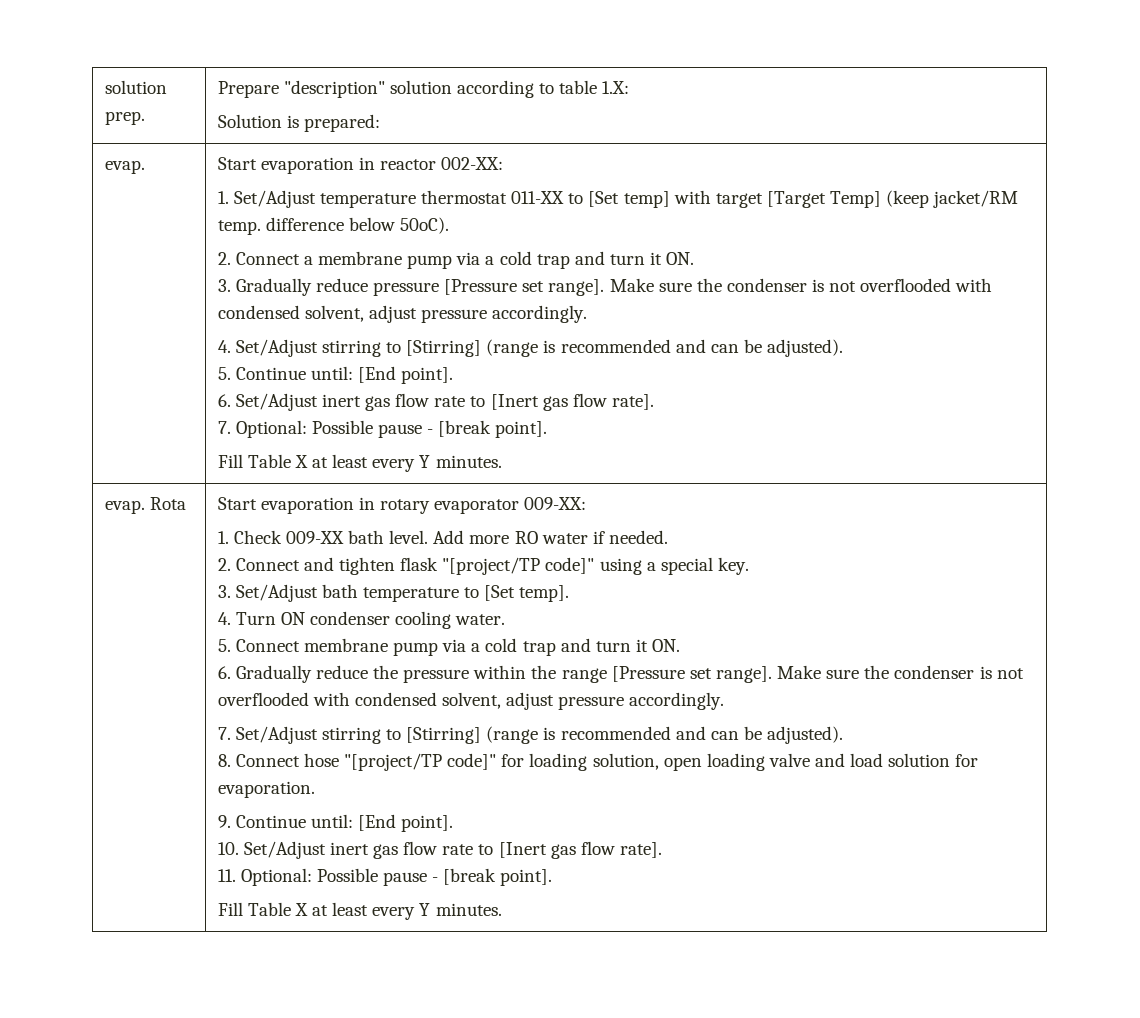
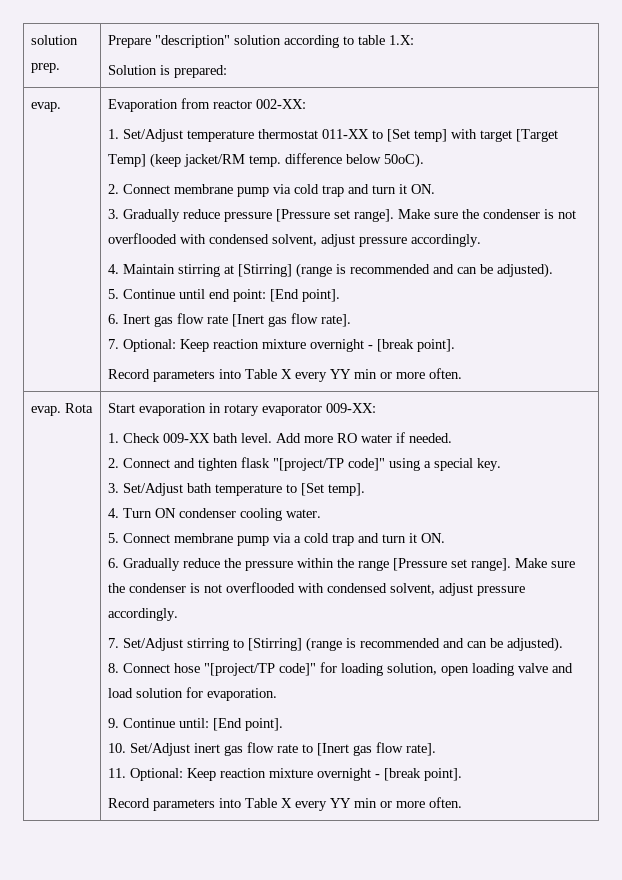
[217,157,375,174] Start evaporation in -> [108,98,211,112] Evaporation from
[303,251,495,269] a membrane pump via a -> [174,184,292,197] membrane pump via
[235,339,402,357] Set/Adjust stirring to -> [123,264,235,277] Maintain stirring at
[310,366,353,380] until: -> [179,289,267,302] until end point:
[235,393,486,411] Set/Adjust inert gas flow rate to -> [123,313,229,327] Inert gas flow rate
[311,420,548,438] [217,454,502,472] Possible pause - [break point]. // Fill Table X at least every Y minutes. -> [180,339,456,352] [108,368,463,382] Keep reaction mixture overnight - [break point]. // Record parameters into Table X every YY min or more often.
[316,868,553,886] [217,902,502,920] Possible pause - [break point]. // Fill Table X at least every Y minutes. -> [187,768,463,781] [108,797,463,811] Keep reaction mixture overnight - [break point]. // Record parameters into Table X every YY min or more often.

